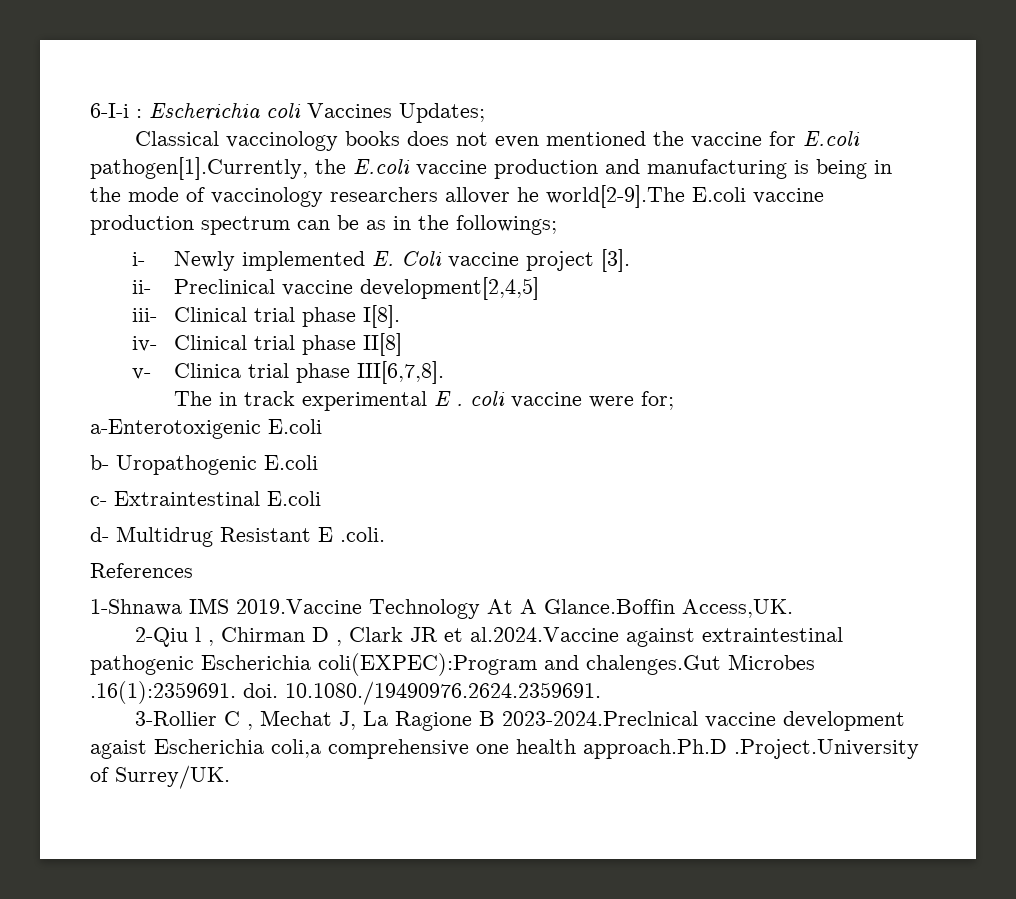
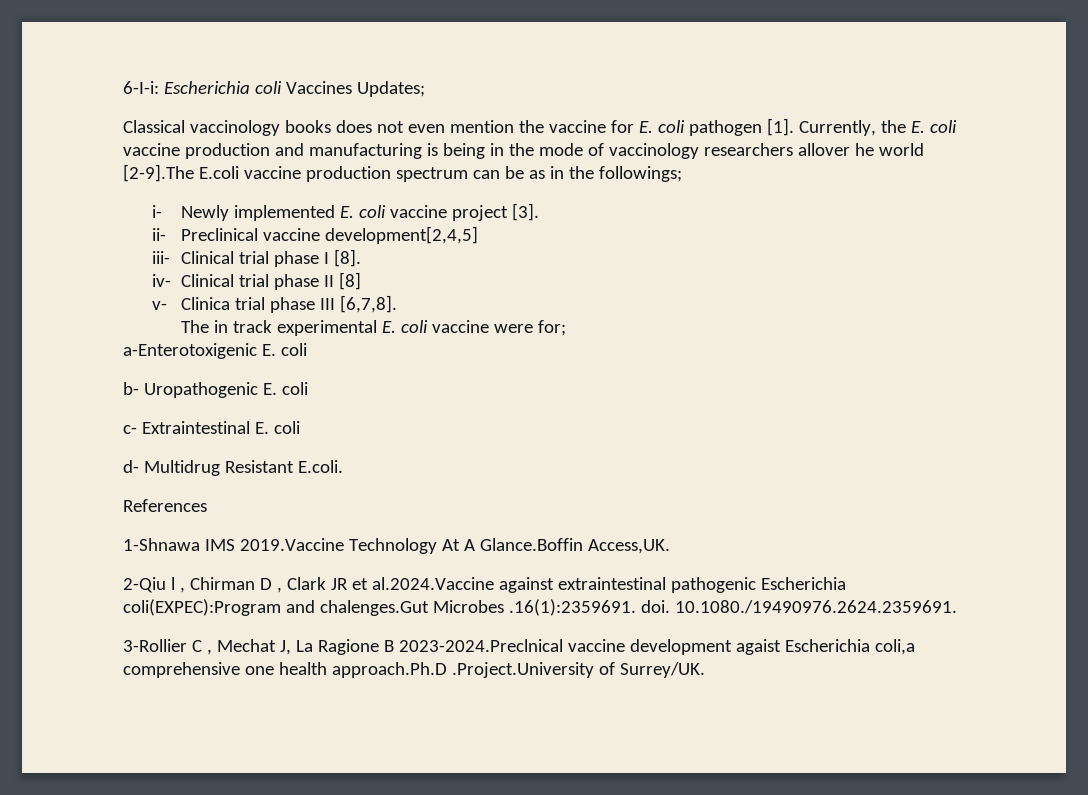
[90,103,142,118] 6-I-i : -> [123,81,159,94] 6-I-i:
[546,131,647,146] mentioned -> [449,120,514,133] mention
[803,131,861,147] [90,157,410,180] E.coli pathogen[1].Currently, the E.coli -> [638,118,957,136] E. coli pathogen [1]. Currently, the E. coli
[546,185,685,208] world[2-9].The -> [878,143,924,156] [123,164,194,182] world [2-9].The
[400,251,442,266] Coli -> [359,205,387,218] coli
[362,305,400,328] I[8]. -> [324,249,362,267] I [8].
[362,333,402,356] II[8] -> [324,272,362,290] II [8]
[356,361,444,384] III[6,7,8]. -> [320,295,398,313] III [6,7,8].
[433,391,463,407] E . -> [382,321,397,333] E.
[268,419,322,434] E.coli -> [261,343,307,356] E. coli
[264,455,318,470] E.coli -> [262,382,308,395] E. coli
[267,491,321,506] E.coli -> [254,421,300,434] E. coli
[318,527,385,542] E .coli. -> [297,460,343,473] E.coli.

